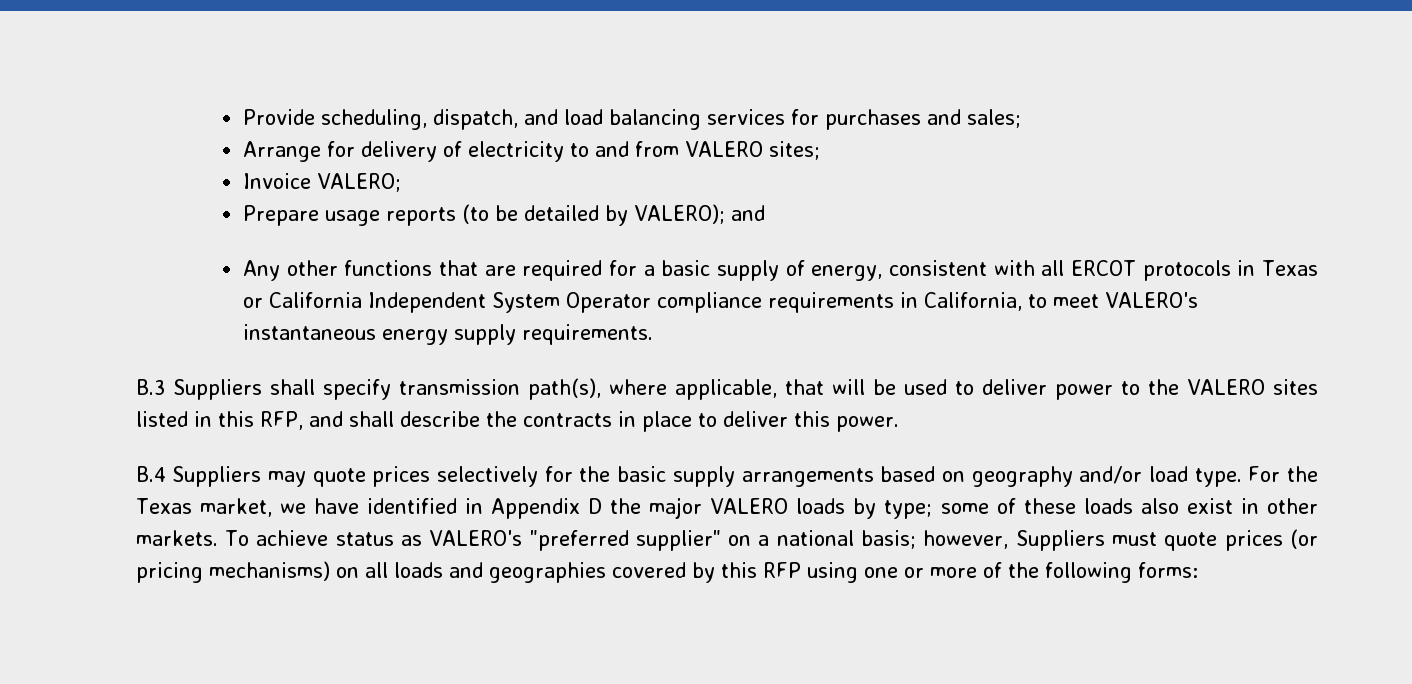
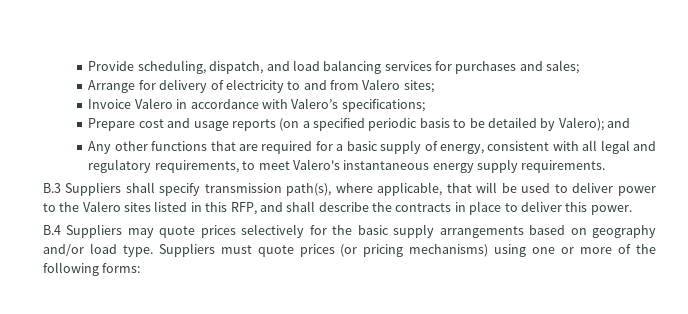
[685,141,764,157] VALERO -> [362,79,401,90] Valero
[317,173,402,192] [243,204,490,226] VALERO; // Prepare usage reports (to -> [134,98,425,112] [88,118,467,131] Valero in accordance with Valero’s specifications; // Prepare cost and usage reports (on a specified periodic basis to
[634,204,726,224] VALERO); -> [558,117,604,131] Valero);
[1071,260,1319,281] [243,292,1023,313] ERCOT protocols in Texas or California Independent System Operator compliance requirements in California, -> [600,140,656,154] [88,159,239,173] legal and regulatory requirements,
[1105,292,1199,308] VALERO's -> [292,159,340,170] Valero's
[1186,379,1265,395] VALERO -> [82,201,121,212] Valero
[1248,466,1319,482] [135,497,1318,519] [135,530,1009,551] For the Texas market, we have identified in Appendix D the major VALERO loads by type; some of these loads also exist in other markets. To achieve status as VALERO's "preferred supplier" on a national basis; however, -> (153, 251) none
[335,562,801,583] on all loads and geographies covered by this RFP -> (489, 250) none

